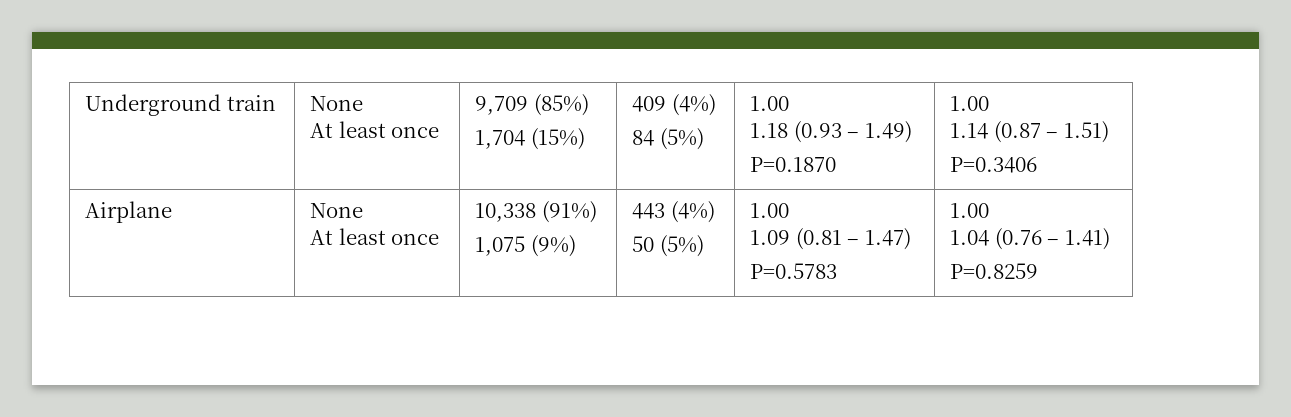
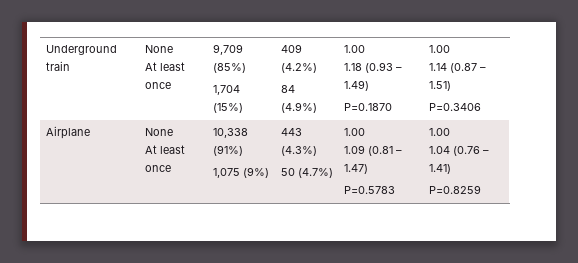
[671,94,716,116] (4%) -> [280,63,317,73] (4.2%)
[659,128,704,150] (5%) -> [280,102,317,113] (4.9%)
[670,201,715,223] (4%) -> [280,146,317,156] (4.3%)
[659,235,704,257] (5%) -> [297,168,333,178] (4.7%)

